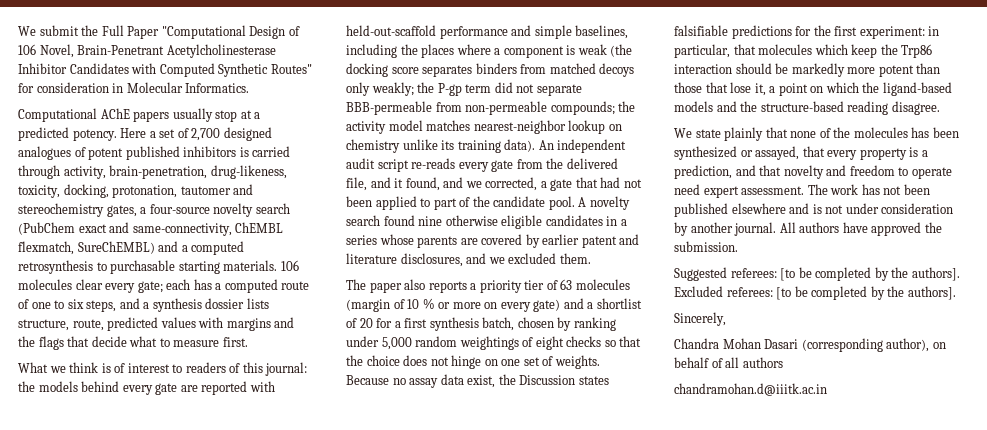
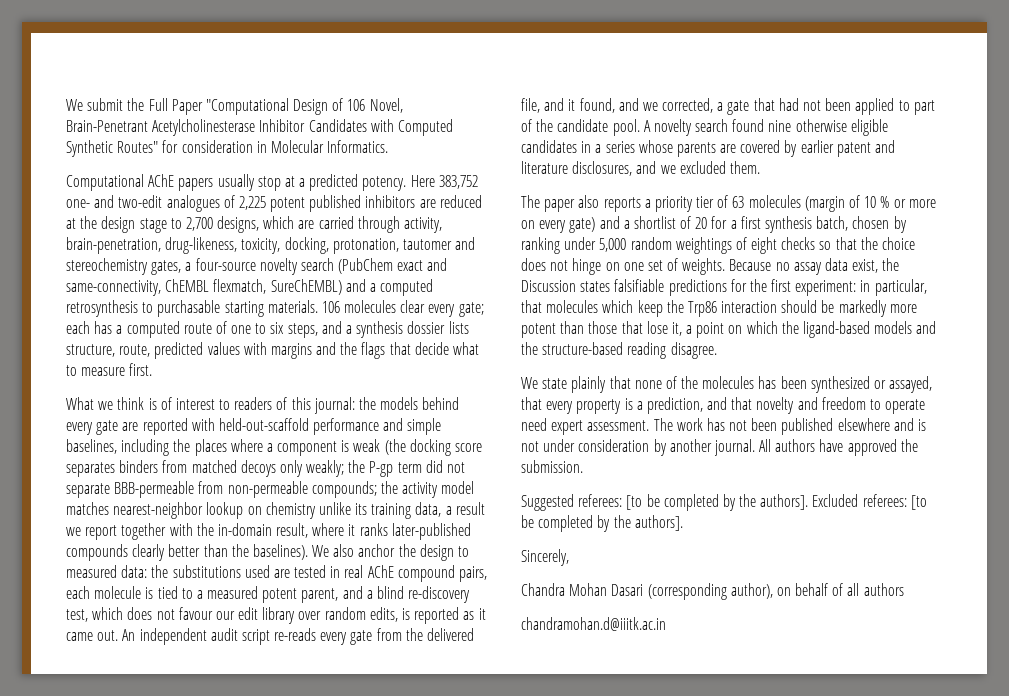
[149,127,272,141] a set of 2,700 designed -> [438,175,478,189] [66,195,163,208] 383,752 one- and two-edit
(86, 152) none -> [238,196,266,210] 2,225
[239,147,249,157] is -> [419,195,482,208] [66,216,315,233] are reduced at the design stage to 2,700 designs, which are
[504,139,536,152] data). -> [415,502,485,517] [66,523,471,540] [66,544,470,561] [66,565,488,582] [66,586,471,603] [66,607,486,624] [66,630,119,641] data, a result we report together with the in-domain result, where it ranks later-published compounds clearly better than the baselines). We also anchor the design to measured data: the substitutions used are tested in real AChE compound pairs, each molecule is tied to a measured potent parent, and a blind re-discovery test, which does not favour our edit library over random edits, is reported as it came out.

